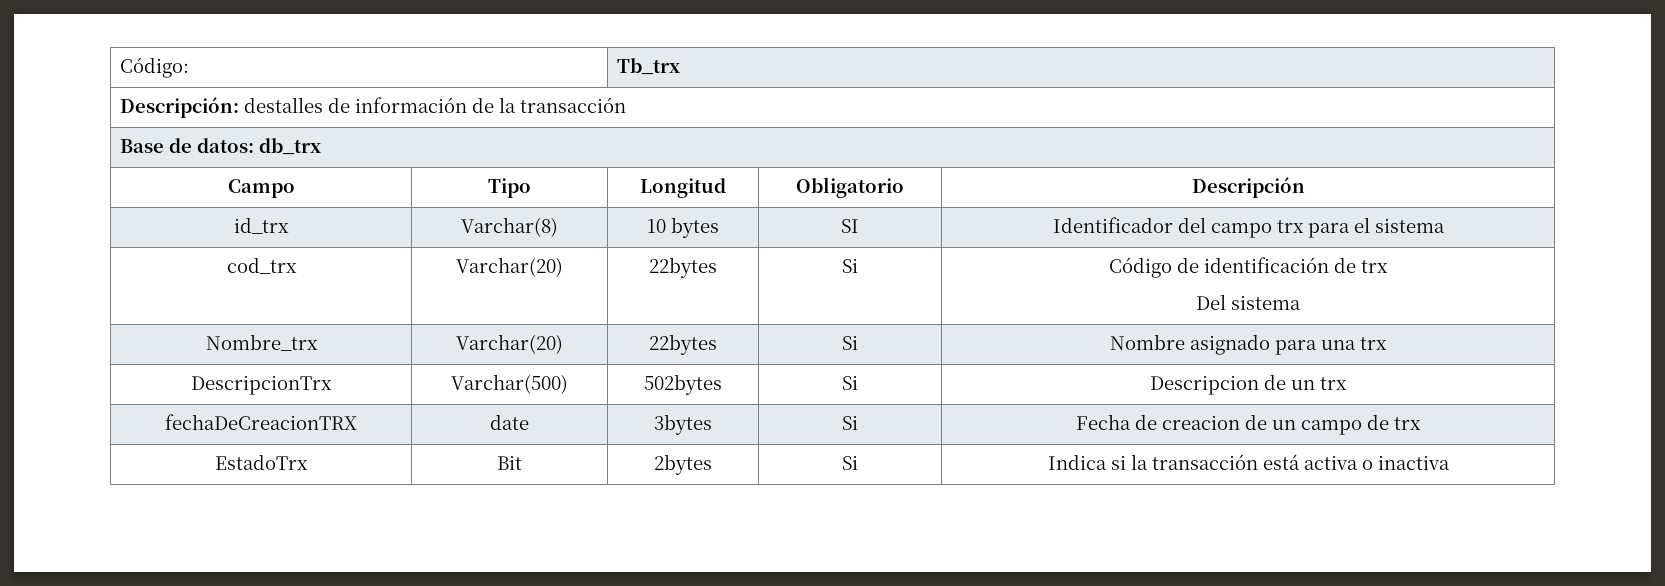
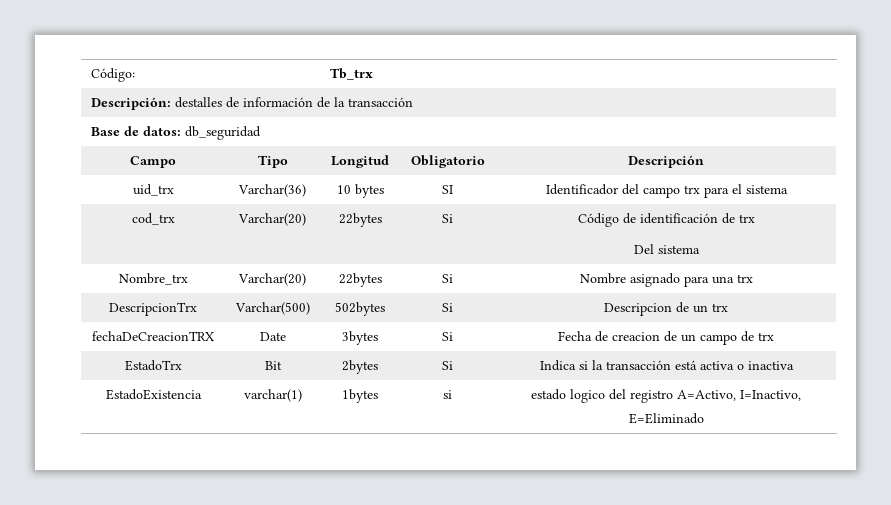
[258,138,321,155] db_trx -> [185,126,262,140] db_seguridad
[234,217,289,234] [461,217,558,237] id_trx | Varchar(8) -> [132,184,174,196] [238,184,306,197] uid_trx | Varchar(36)
[490,414,529,430] date -> [259,332,286,341] Date
(1450, 462) none -> [105,389,202,400] [243,389,302,402] [342,389,378,403] [443,390,452,399] [531,389,801,403] [628,413,704,424] // EstadoExistencia | varchar(1) | 1bytes | si | estado logico del registro A=Activo, I=Inactivo, E=Eliminado

